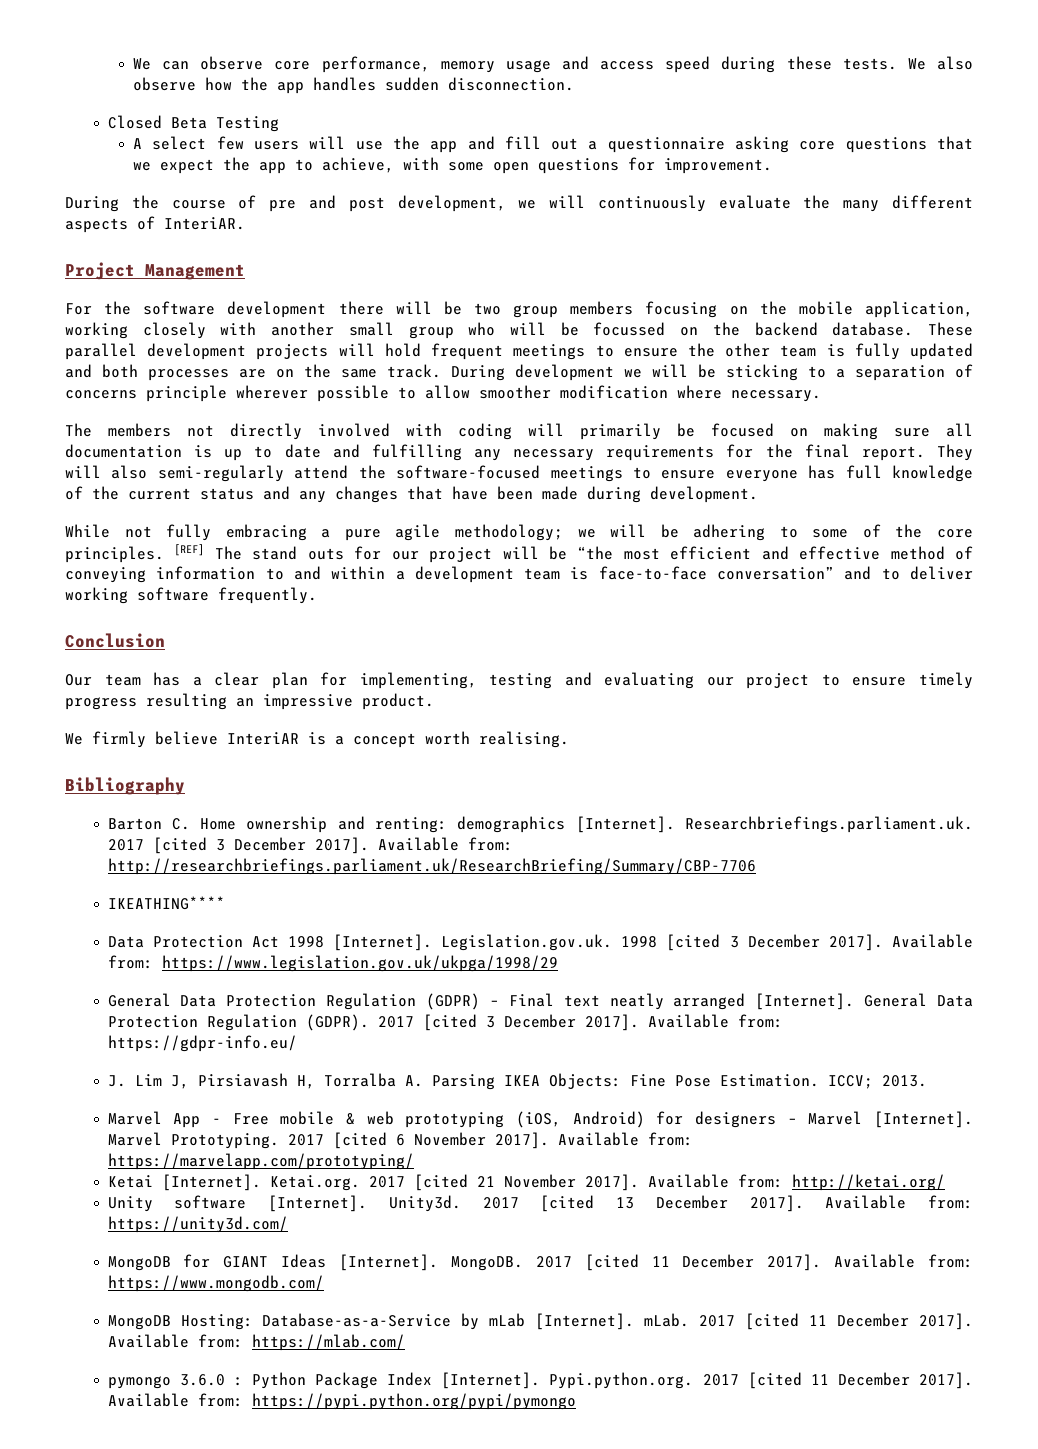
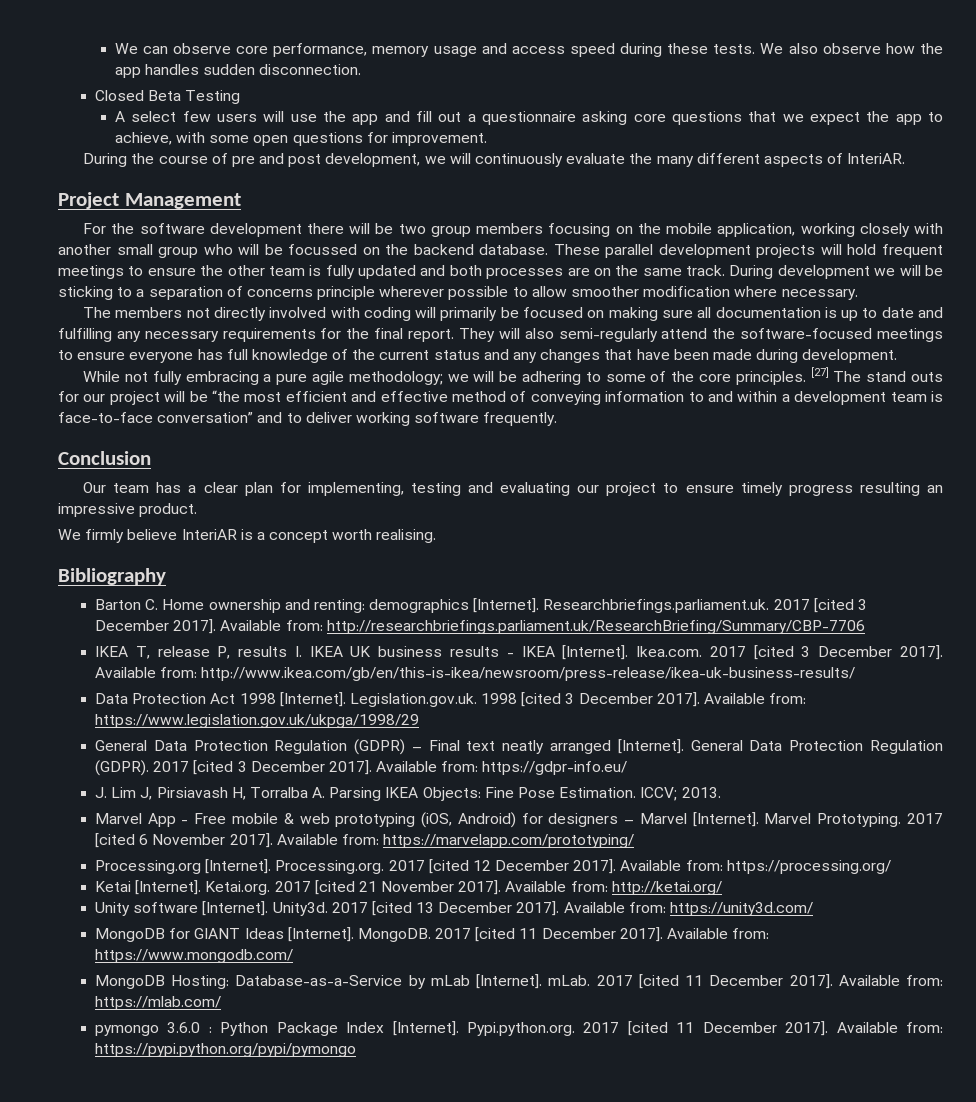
[174,544,205,556] [REF] -> [810,367,829,378] [27]
[107,896,225,910] IKEATHING**** -> [94,645,943,660] [94,667,856,681] IKEA T, release P, results I. IKEA UK business results - IKEA [Internet]. Ikea.com. 2017 [cited 3 December 2017]. Available from: http://www.ikea.com/gb/en/this-is-ikea/newsroom/press-release/ikea-uk-business-results/
(414, 1161) none -> [94,859,891,874] // Processing.org [Internet]. Processing.org. 2017 [cited 12 December 2017]. Available from: https://processing.org/

